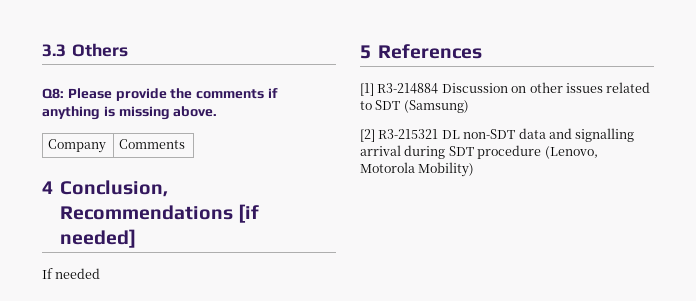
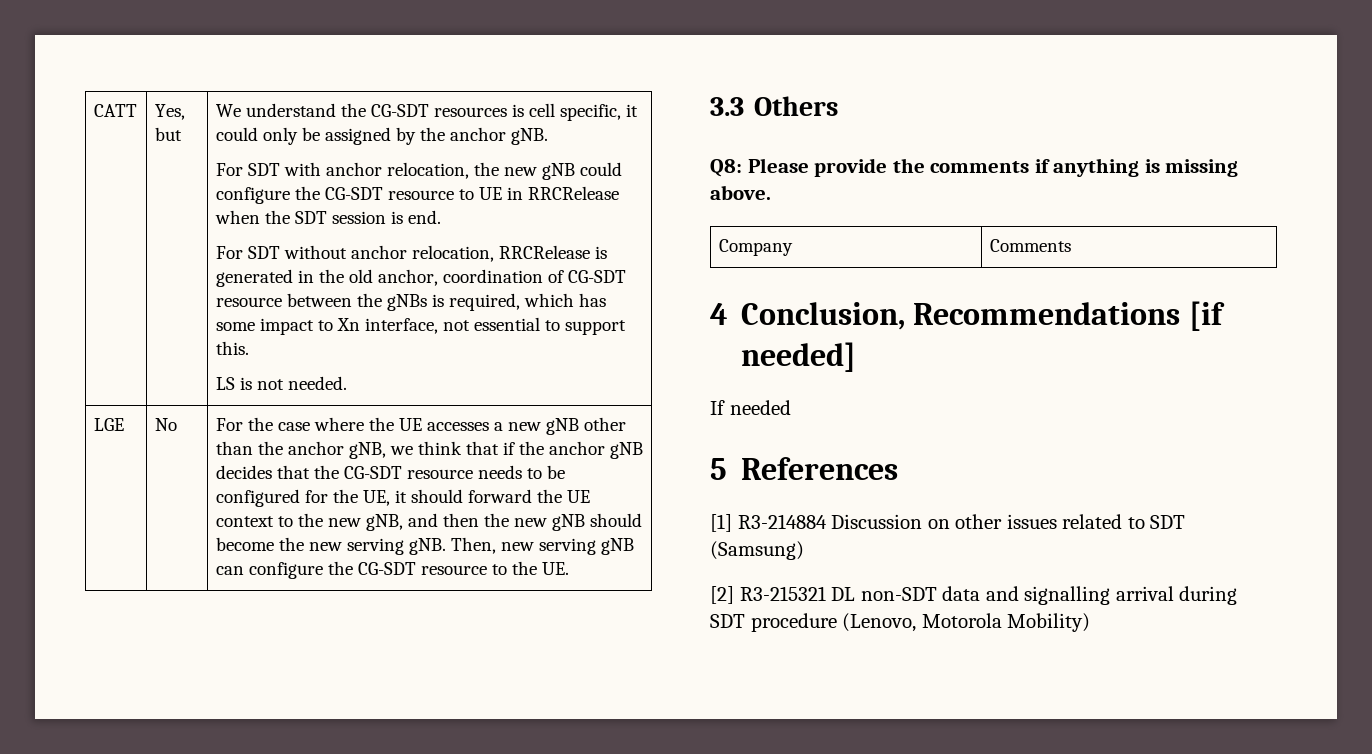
(42, 50) none -> [93,104,137,117] [154,104,185,120] [154,127,182,141] [215,103,638,121] [215,127,548,145] [215,162,622,180] [215,186,619,204] [214,210,441,224] [215,245,607,262] [215,269,626,287] [215,293,606,311] [215,317,626,335] [215,341,249,355] [215,376,347,390] [93,418,124,431] [154,418,177,431] [215,417,626,435] [215,441,643,459] [215,465,565,479] [215,489,590,507] [215,513,642,531] [215,537,634,555] [215,561,569,579] CATT | Yes, but | We understand the CG-SDT resources is cell specific, it could only be assigned by the anchor gNB. // For SDT with anchor relocation, the new gNB could configure the CG-SDT resource to UE in RRCRelease when the SDT session is end. // For SDT without anchor relocation, RRCRelease is generated in the old anchor, coordination of CG-SDT resource between the gNBs is required, which has some impact to Xn interface, not essential to support this. // LS is not needed. // LGE | No | For the case where the UE accesses a new gNB other than the anchor gNB, we think that if the anchor gNB decides that the CG-SDT resource needs to be configured for the UE, it should forward the UE context to the new gNB, and then the new gNB should become the new serving gNB. Then, new serving gNB can configure the CG-SDT resource to the UE. //

